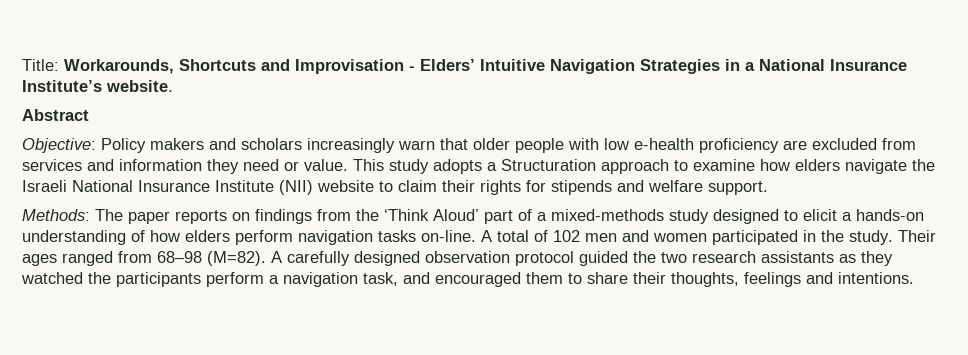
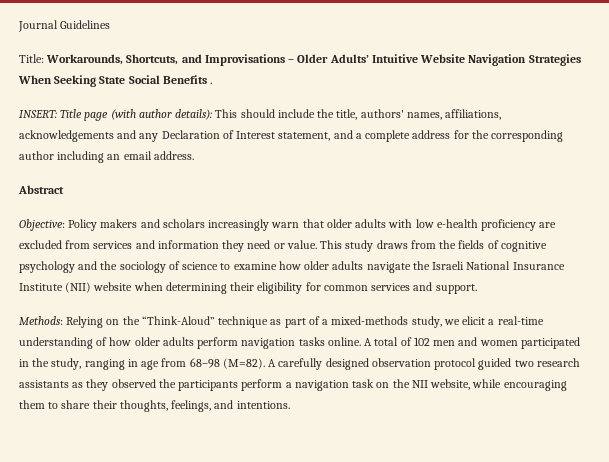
[22,59,907,74] [22,80,173,92] Title: Workarounds, Shortcuts and Improvisation - Elders’ Intuitive Navigation Strategies in a National Insurance Institute’s website. -> [18,20,111,32] [19,54,581,66] [18,75,213,87] [19,109,502,121] [19,130,564,142] [19,151,194,163] Journal Guidelines // Title: Workarounds, Shortcuts, and Improvisations – Older Adults’ Intuitive Website Navigation Strategies When Seeking State Social Benefits . // INSERT: Title page (with author details): This should include the title, authors' names, affiliations, acknowledgements and any Declaration of Interest statement, and a complete address for the corresponding author including an email address.
[515,138,564,153] people -> [355,219,387,228] adults
[433,159,669,174] adopts a Structuration approach -> [376,240,547,252] [19,261,219,273] draws from the fields of cognitive psychology and the sociology of science
[795,159,840,171] elders -> [304,261,364,270] older adults
[379,180,768,195] [22,209,479,224] to claim their rights for stipends and welfare support. // Methods: The paper reports on findings from the ‘Think Aloud’ -> [133,282,477,294] [19,316,282,328] when determining their eligibility for common services and support. // Methods: Relying on the “Think-Aloud” technique as
[669,209,798,224] study designed to -> [411,316,460,328] study, we
[856,209,924,221] hands-on -> [497,316,544,325] real-time
[185,230,230,242] elders -> [134,337,194,346] older adults
[421,230,476,242] on-line. -> [327,337,361,346] online.
[849,230,936,245] [22,251,113,266] study. Their ages ranged -> [51,358,160,370] study, ranging in age
[633,251,656,263] the -> (512, 364) none
[21,272,83,284] watched -> [111,379,156,388] observed
[363,272,521,287] task, and encouraged -> [352,379,567,391] task on the NII website, while encouraging
[744,272,801,287] feelings -> [171,400,212,412] feelings,

